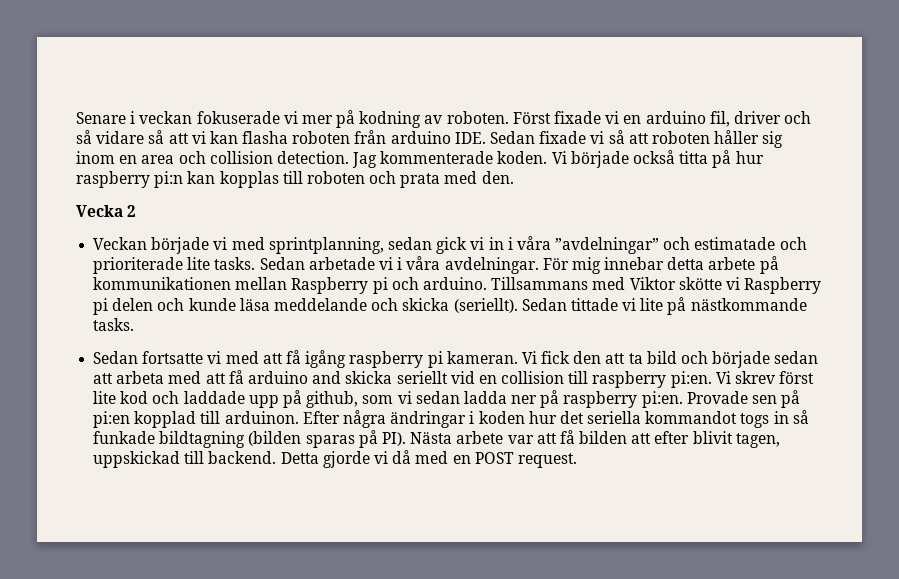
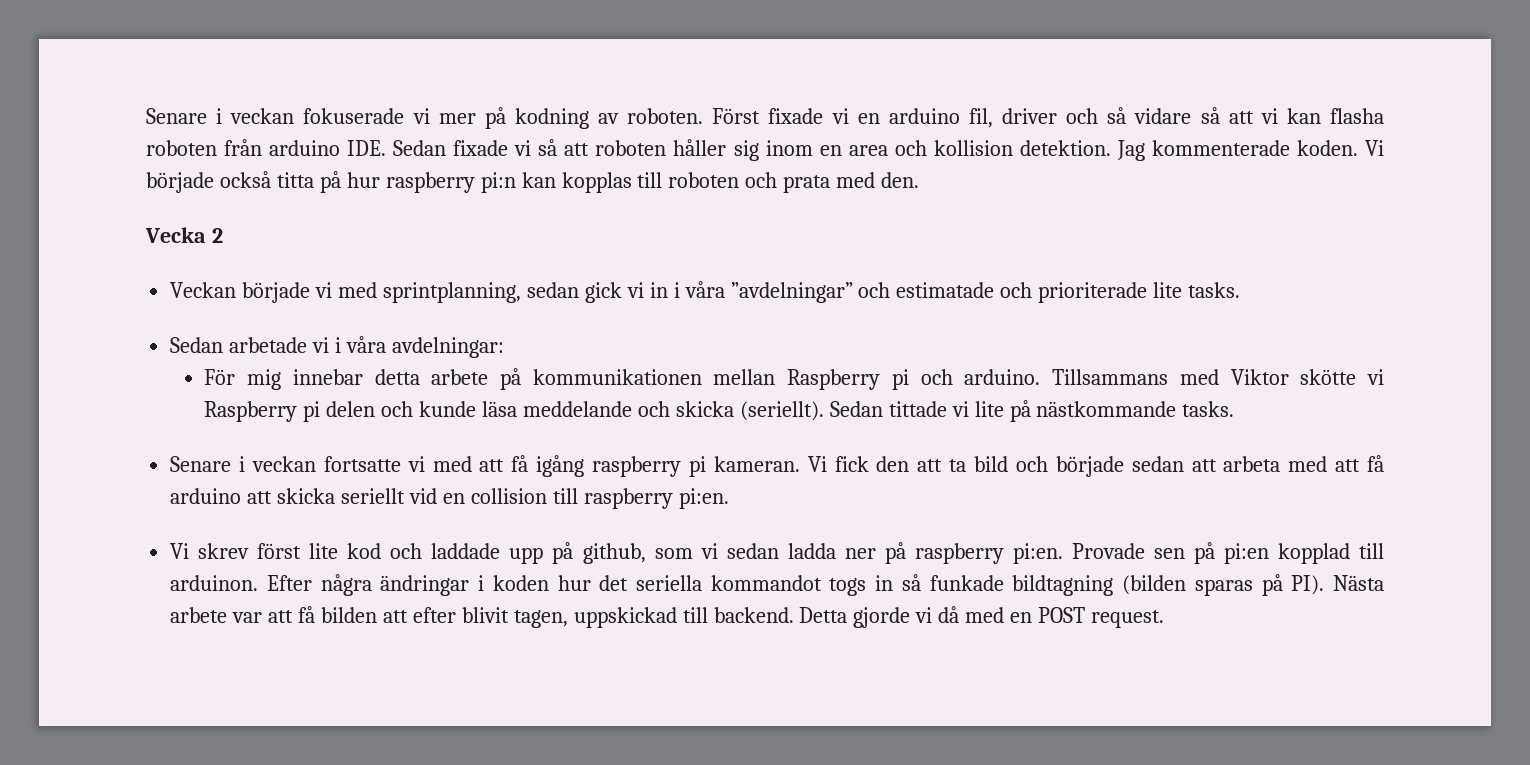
[209,151,349,164] collision detection. -> [933,140,1111,156] kollision detektion.
(256, 263) none -> (1241, 290) //
[444,257,539,274] avdelningar. -> [391,337,504,358] avdelningar: //
[93,351,139,364] Sedan -> [170,456,316,472] Senare i veckan
[312,371,342,384] and -> [247,491,273,504] att
(712, 379) none -> (729, 498) //

